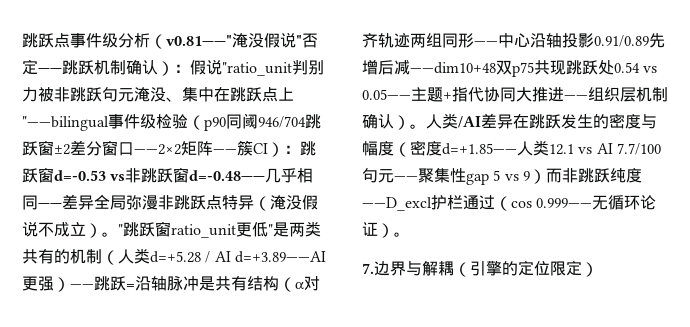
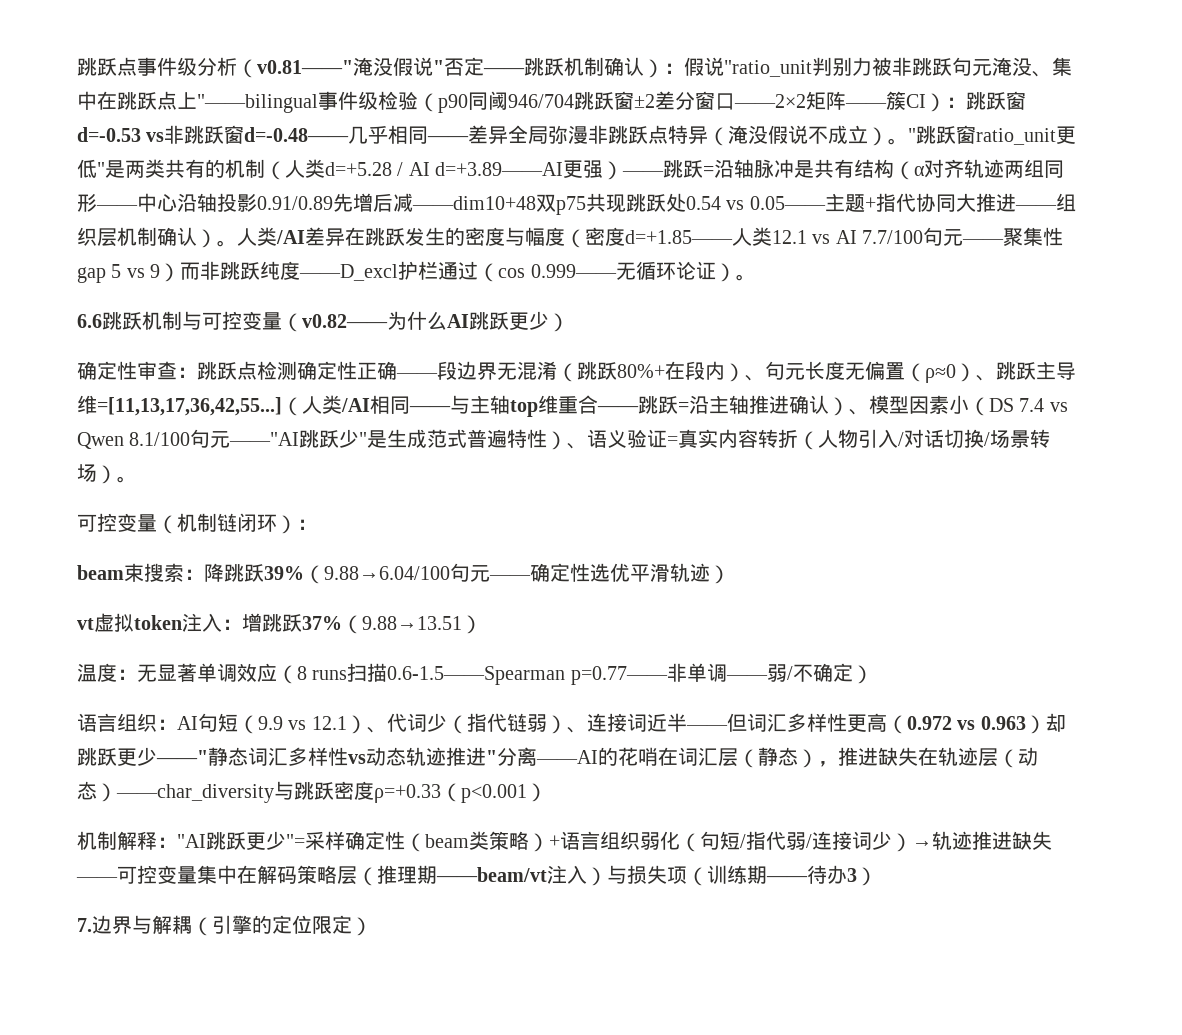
(410, 234) none -> [77,311,569,332] [77,361,1076,383] [77,395,1068,417] [77,429,1051,450] [77,464,137,484] [77,513,317,534] [77,563,730,584] [77,613,482,634] [77,663,873,685] [77,713,1066,734] [77,747,1038,768] [77,781,547,803] [77,831,1052,852] [76,865,877,886] // 6.6跳跃机制与可控变量（v0.82——为什么AI跳跃更少） // 确定性审查：跳跃点检测确定性正确——段边界无混淆（跳跃80%+在段内）、句元长度无偏置（ρ≈0）、跳跃主导维=[11,13,17,36,42,55...]（人类/AI相同——与主轴top维重合——跳跃=沿主轴推进确认）、模型因素小（DS 7.4 vs Qwen 8.1/100句元——"AI跳跃少"是生成范式普遍特性）、语义验证=真实内容转折（人物引入/对话切换/场景转场）。 // 可控变量（机制链闭环）： // beam束搜索：降跳跃39%（9.88→6.04/100句元——确定性选优平滑轨迹） // vt虚拟token注入：增跳跃37%（9.88→13.51） // 温度：无显著单调效应（8 runs扫描0.6-1.5——Spearman p=0.77——非单调——弱/不确定） // 语言组织：AI句短（9.9 vs 12.1）、代词少（指代链弱）、连接词近半——但词汇多样性更高（0.972 vs 0.963）却跳跃更少——"静态词汇多样性vs动态轨迹推进"分离——AI的花哨在词汇层（静态），推进缺失在轨迹层（动态）——char_diversity与跳跃密度ρ=+0.33（p<0.001） // 机制解释："AI跳跃更少"=采样确定性（beam类策略）+语言组织弱化（句短/指代弱/连接词少）→轨迹推进缺失——可控变量集中在解码策略层（推理期——beam/vt注入）与损失项（训练期——待办3）

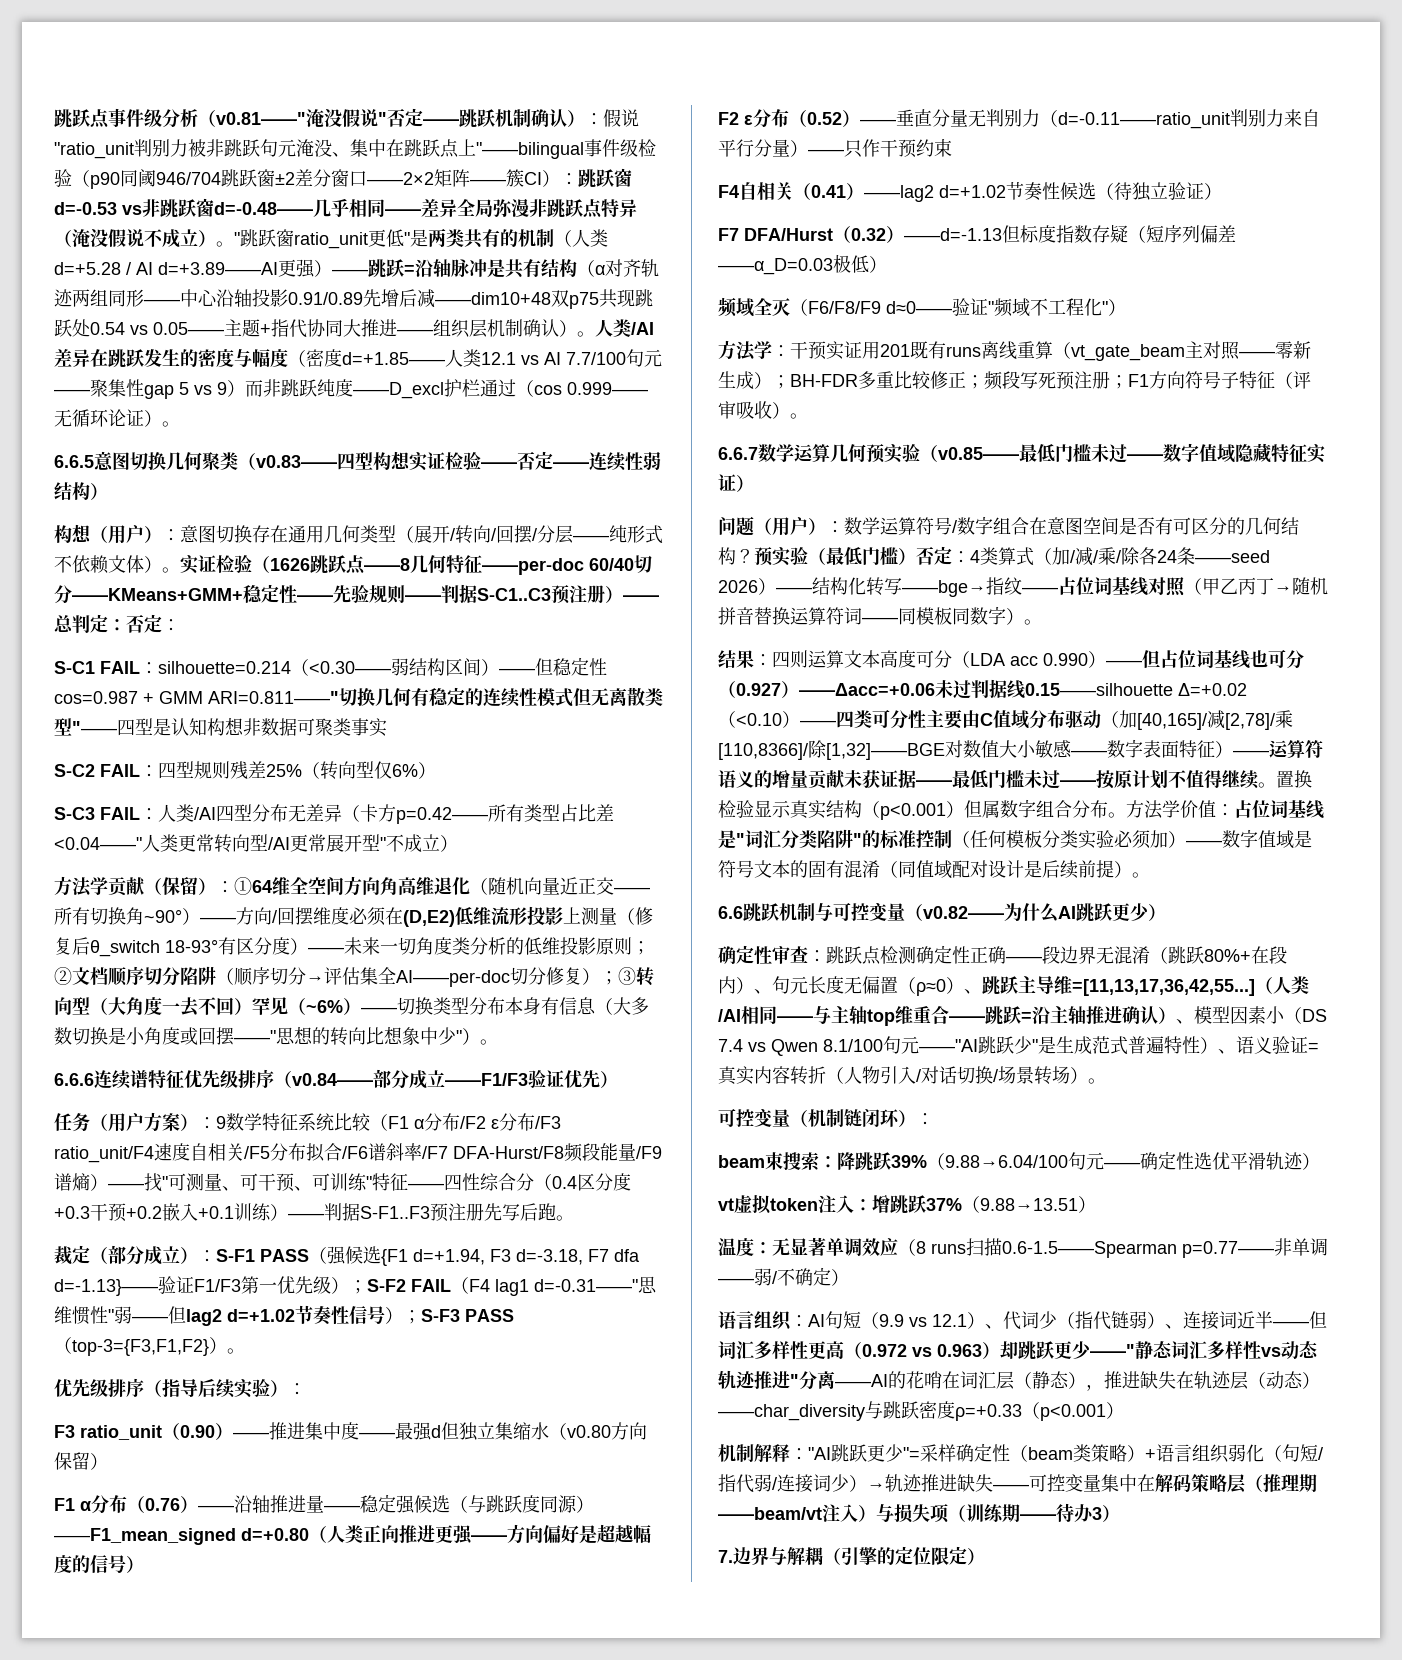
(756, 277) none -> [54,451,661,471] [54,482,108,501] [54,524,663,544] [54,555,652,575] [54,584,659,604] [54,614,180,634] [54,657,607,676] [54,687,663,707] [54,717,387,737] [54,761,436,780] [54,804,614,824] [54,834,458,853] [54,876,650,897] [54,906,653,927] [54,937,650,957] [54,966,654,987] [54,997,649,1017] [54,1026,498,1046] [54,1069,618,1089] [54,1112,561,1132] [54,1143,662,1163] [54,1173,631,1192] [54,1203,574,1222] [54,1245,640,1266] [54,1276,657,1296] [54,1305,514,1326] [54,1337,245,1356] [54,1378,306,1398] [54,1422,647,1441] [54,1452,108,1470] [54,1494,594,1514] [54,1524,651,1545] [54,1555,144,1573] [718,109,1320,129] [718,139,952,158] [718,182,1222,202] [718,224,1236,243] [718,254,887,275] [718,297,1126,317] [718,340,1311,361] [718,371,1311,390] [718,401,808,419] [718,443,1326,463] [718,474,754,492] [718,516,1299,536] [718,546,1270,566] [718,577,1328,597] [718,606,1042,625] [718,649,1304,669] [718,679,1247,699] [718,709,1293,730] [718,739,1323,760] [718,769,1312,790] [718,799,1324,820] [718,829,1312,849] [718,860,1150,879] // 6.6.5意图切换几何聚类（v0.83——四型构想实证检验——否定——连续性弱结构） // 构想（用户）：意图切换存在通用几何类型（展开/转向/回摆/分层——纯形式不依赖文体）。实证检验（1626跳跃点——8几何特征——per-doc 60/40切分——KMeans+GMM+稳定性——先验规则——判据S-C1..C3预注册）——总判定：否定： // S-C1 FAIL：silhouette=0.214（<0.30——弱结构区间）——但稳定性cos=0.987 + GMM ARI=0.811——"切换几何有稳定的连续性模式但无离散类型"——四型是认知构想非数据可聚类事实 // S-C2 FAIL：四型规则残差25%（转向型仅6%） // S-C3 FAIL：人类/AI四型分布无差异（卡方p=0.42——所有类型占比差<0.04——"人类更常转向型/AI更常展开型"不成立） // 方法学贡献（保留）：①64维全空间方向角高维退化（随机向量近正交——所有切换角~90°）——方向/回摆维度必须在(D,E2)低维流形投影上测量（修复后θ_switch 18-93°有区分度）——未来一切角度类分析的低维投影原则；②文档顺序切分陷阱（顺序切分→评估集全AI——per-doc切分修复）；③转向型（大角度一去不回）罕见（~6%）——切换类型分布本身有信息（大多数切换是小角度或回摆——"思想的转向比想象中少"）。 // 6.6.6连续谱特征优先级排序（v0.84——部分成立——F1/F3验证优先） // 任务（用户方案）：9数学特征系统比较（F1 α分布/F2 ε分布/F3 ratio_unit/F4速度自相关/F5分布拟合/F6谱斜率/F7 DFA-Hurst/F8频段能量/F9谱熵）——找"可测量、可干预、可训练"特征——四性综合分（0.4区分度+0.3干预+0.2嵌入+0.1训练）——判据S-F1..F3预注册先写后跑。 // 裁定（部分成立）：S-F1 PASS（强候选{F1 d=+1.94, F3 d=-3.18, F7 dfa d=-1.13}——验证F1/F3第一优先级）；S-F2 FAIL（F4 lag1 d=-0.31——"思维惯性"弱——但lag2 d=+1.02节奏性信号）；S-F3 PASS（top-3={F3,F1,F2}）。 // 优先级排序（指导后续实验）： // F3 ratio_unit（0.90）——推进集中度——最强d但独立集缩水（v0.80方向保留） // F1 α分布（0.76）——沿轴推进量——稳定强候选（与跳跃度同源）——F1_mean_signed d=+0.80（人类正向推进更强——方向偏好是超越幅度的信号） // F2 ε分布（0.52）——垂直分量无判别力（d=-0.11——ratio_unit判别力来自平行分量）——只作干预约束 // F4自相关（0.41）——lag2 d=+1.02节奏性候选（待独立验证） // F7 DFA/Hurst（0.32）——d=-1.13但标度指数存疑（短序列偏差——α_D=0.03极低） // 频域全灭（F6/F8/F9 d≈0——验证"频域不工程化"） // 方法学：干预实证用201既有runs离线重算（vt_gate_beam主对照——零新生成）；BH-FDR多重比较修正；频段写死预注册；F1方向符号子特征（评审吸收）。 // 6.6.7数学运算几何预实验（v0.85——最低门槛未过——数字值域隐藏特征实证） // 问题（用户）：数学运算符号/数字组合在意图空间是否有可区分的几何结构？预实验（最低门槛）否定：4类算式（加/减/乘/除各24条——seed 2026）——结构化转写——bge→指纹——占位词基线对照（甲乙丙丁→随机拼音替换运算符词——同模板同数字）。 // 结果：四则运算文本高度可分（LDA acc 0.990）——但占位词基线也可分（0.927）——Δacc=+0.06未过判据线0.15——silhouette Δ=+0.02（<0.10）——四类可分性主要由C值域分布驱动（加[40,165]/减[2,78]/乘[110,8366]/除[1,32]——BGE对数值大小敏感——数字表面特征）——运算符语义的增量贡献未获证据——最低门槛未过——按原计划不值得继续。置换检验显示真实结构（p<0.001）但属数字组合分布。方法学价值：占位词基线是"词汇分类陷阱"的标准控制（任何模板分类实验必须加）——数字值域是符号文本的固有混淆（同值域配对设计是后续前提）。

